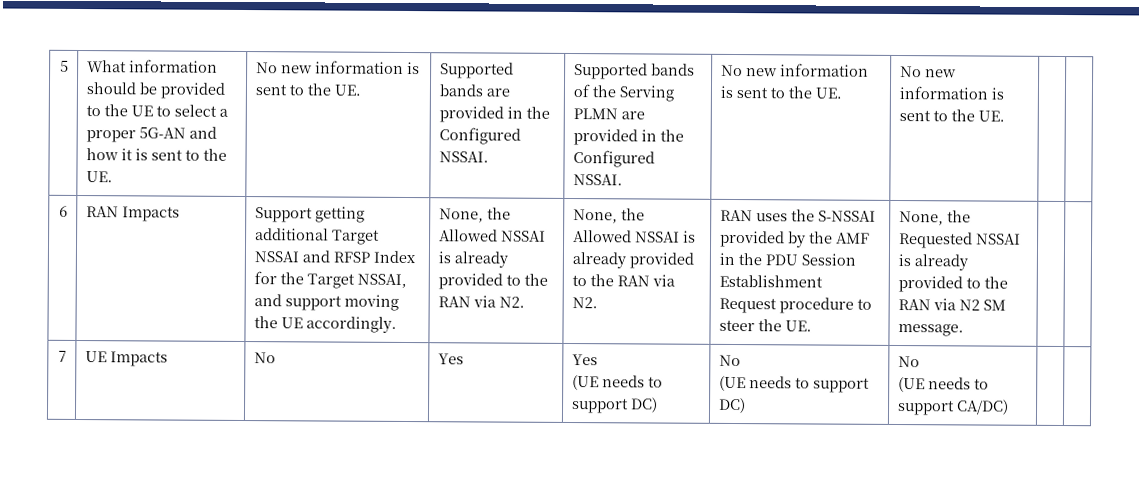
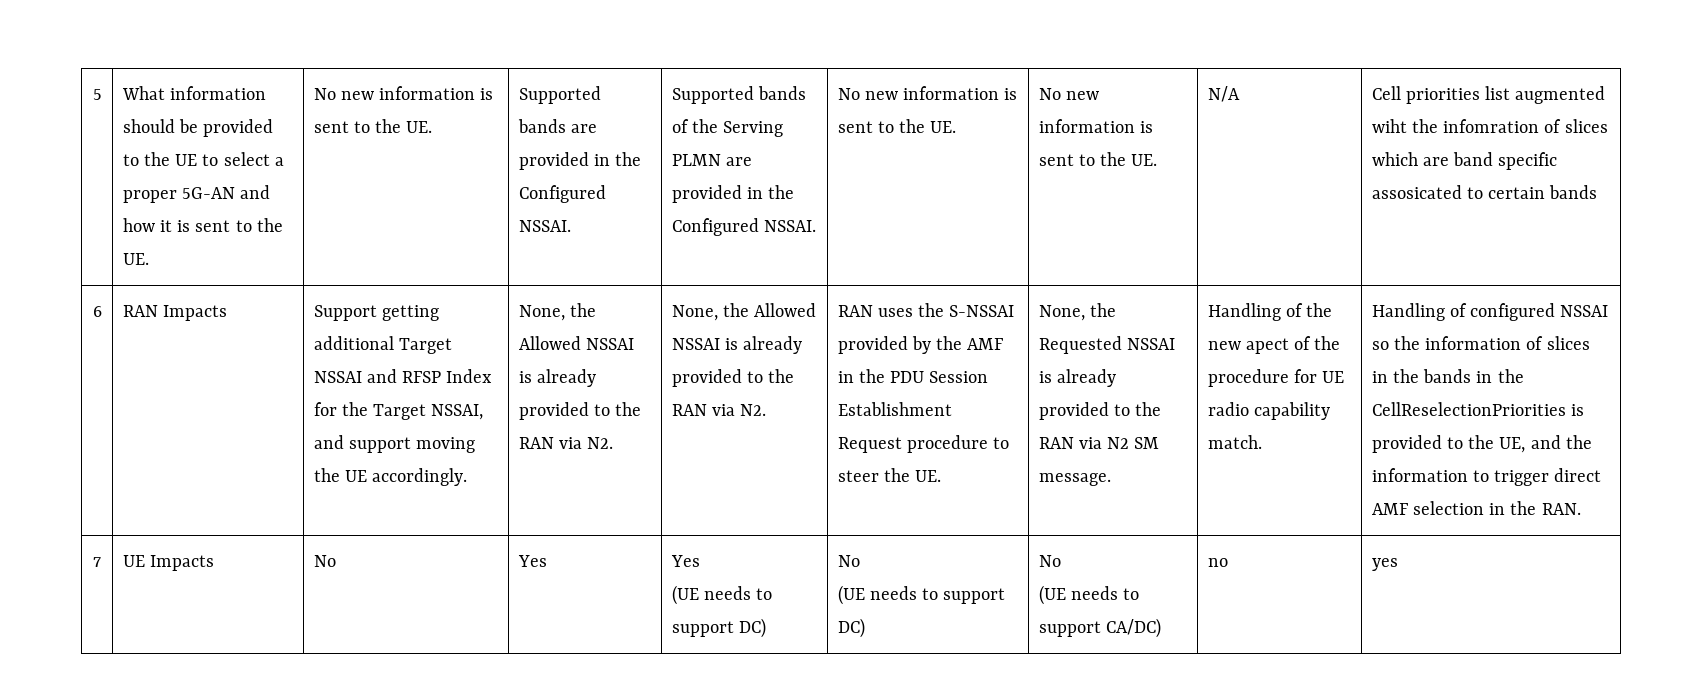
(1005, 116) | -> [1207,86,1240,102] [1371,86,1606,104] [1371,119,1608,133] [1371,152,1558,170] [1371,185,1598,199] N/A | Cell priorities list augmented wiht the infomration of slices which are band specific assosicated to certain bands
(964, 330) | -> [1207,303,1333,321] [1207,336,1341,354] [1207,369,1345,387] [1207,402,1330,420] [1207,435,1262,449] [1371,303,1609,321] [1371,336,1590,350] [1371,369,1524,383] [1371,402,1584,416] [1371,435,1592,453] [1371,468,1602,486] [1371,501,1581,515] Handling of the new apect of the procedure for UE radio capability match. | Handling of configured NSSAI so the information of slices in the bands in the CellReselectionPriorities is provided to the UE, and the information to trigger direct AMF selection in the RAN.
(1009, 407) | -> [1207,558,1228,567] [1371,558,1398,571] no | yes

